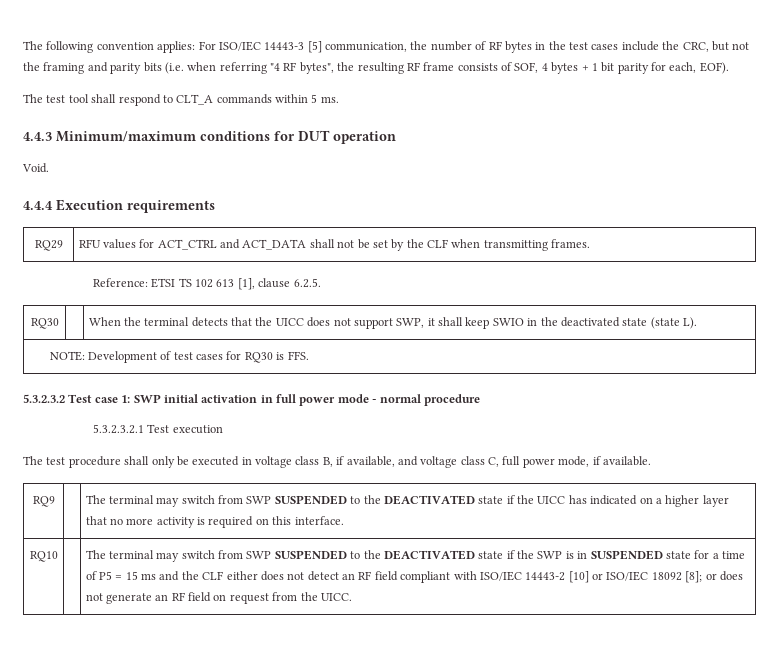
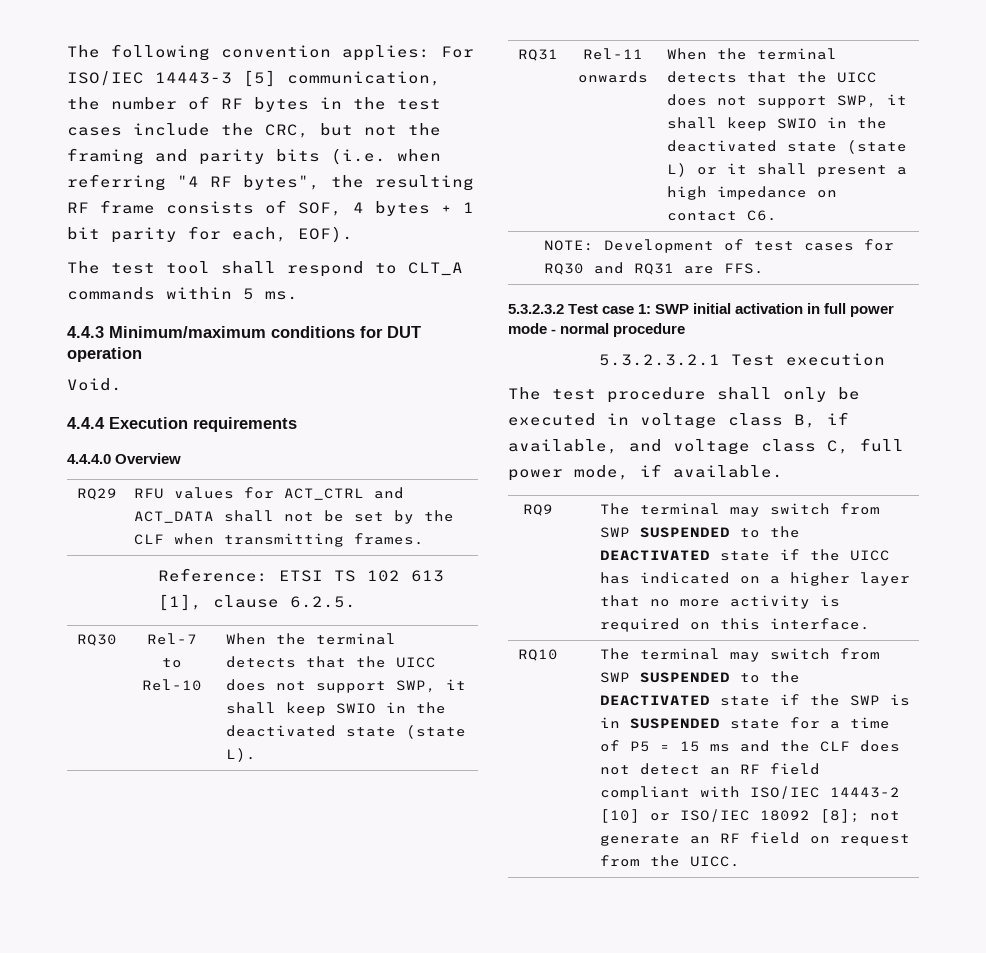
(215, 206) none -> [67,453,182,464] // 4.4.4.0 Overview
(59, 323) none -> [146,633,197,645] [161,658,182,668] [141,679,202,691] Rel-7 to Rel-10
(698, 323) none -> [517,49,558,61] [582,48,643,60] [577,71,648,83] [666,48,837,60] [666,71,877,83] [666,94,907,108] [666,117,887,131] [666,140,907,154] [666,163,907,177] [666,186,837,200] [666,210,777,221] // RQ31 | Rel-11 onwards | When the terminal detects that the UICC does not support SWP, it shall keep SWIO in the deactivated state (state L) or it shall present a high impedance on contact C6.
[276,352,285,360] is -> [593,262,714,275] and RQ31 are
[226,571,258,580] either -> (850, 746) none
[705,571,743,581] or does -> (860, 816) none

